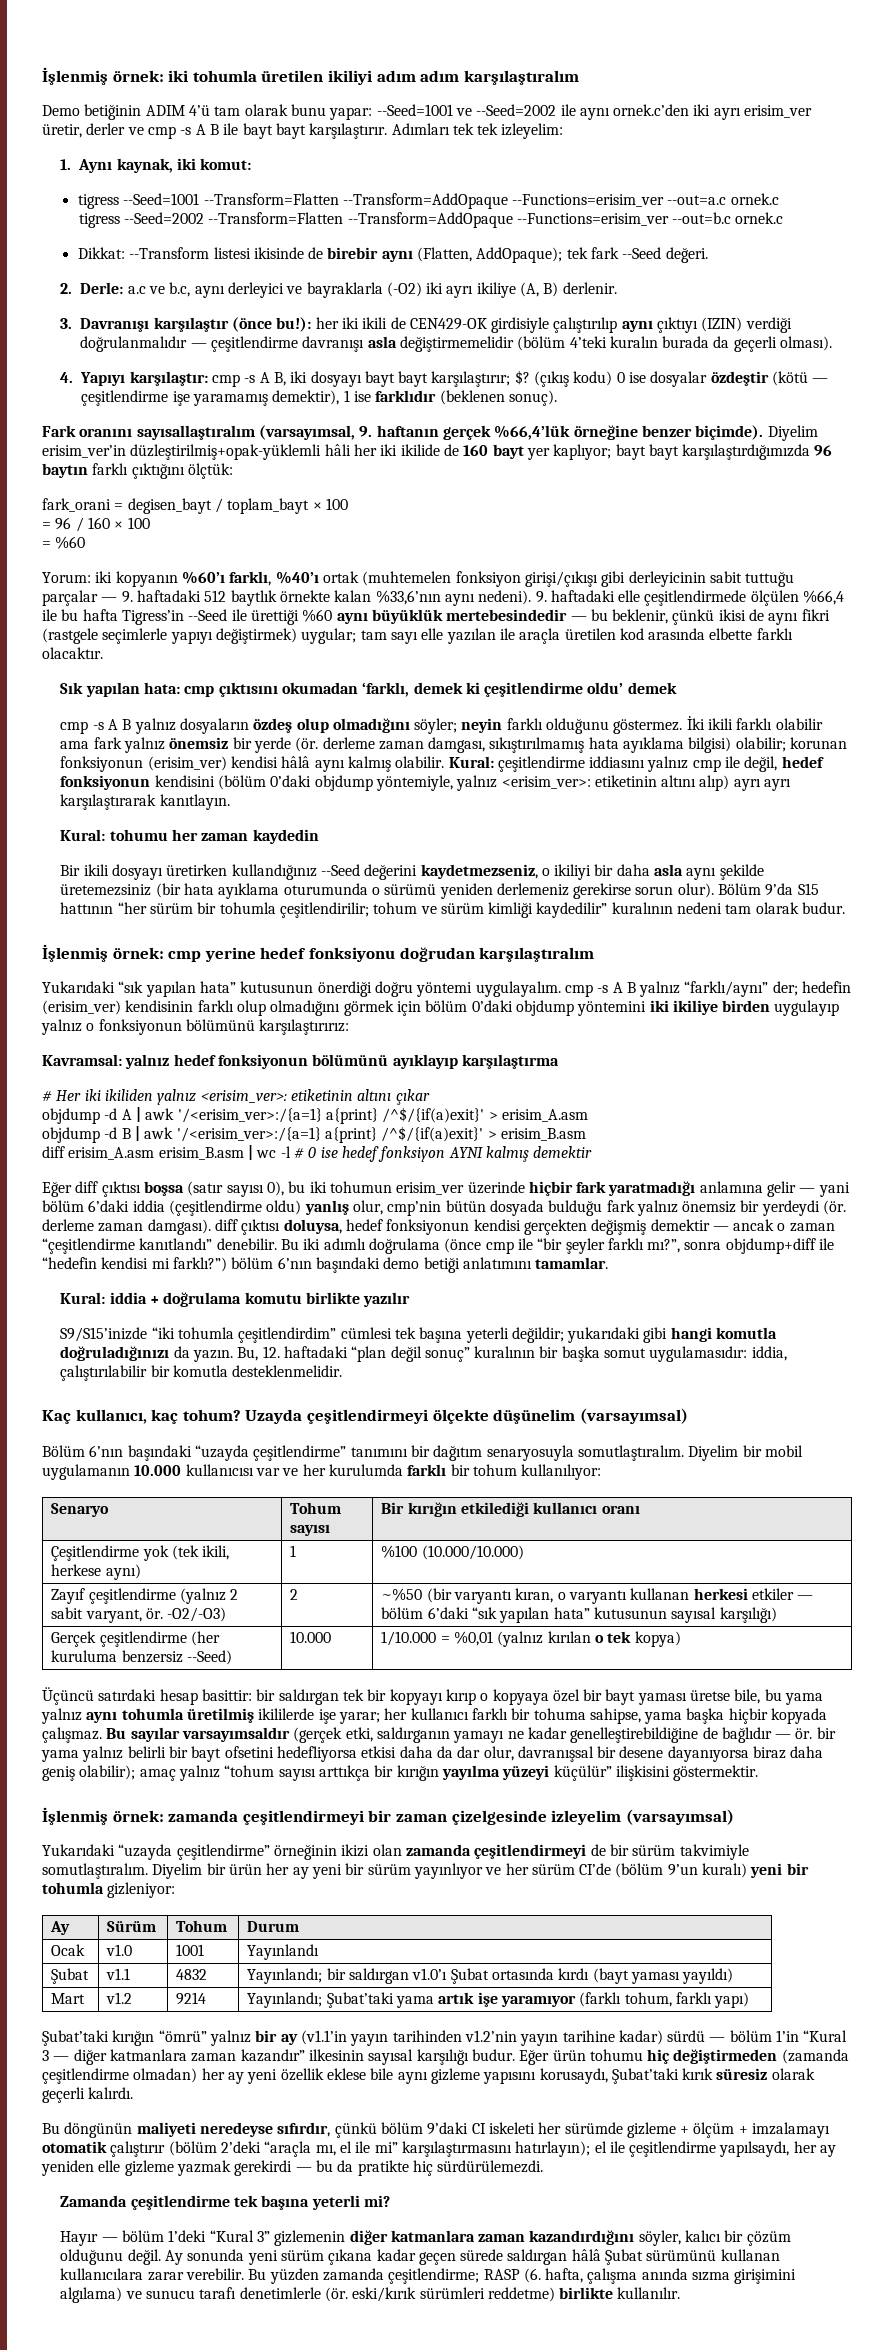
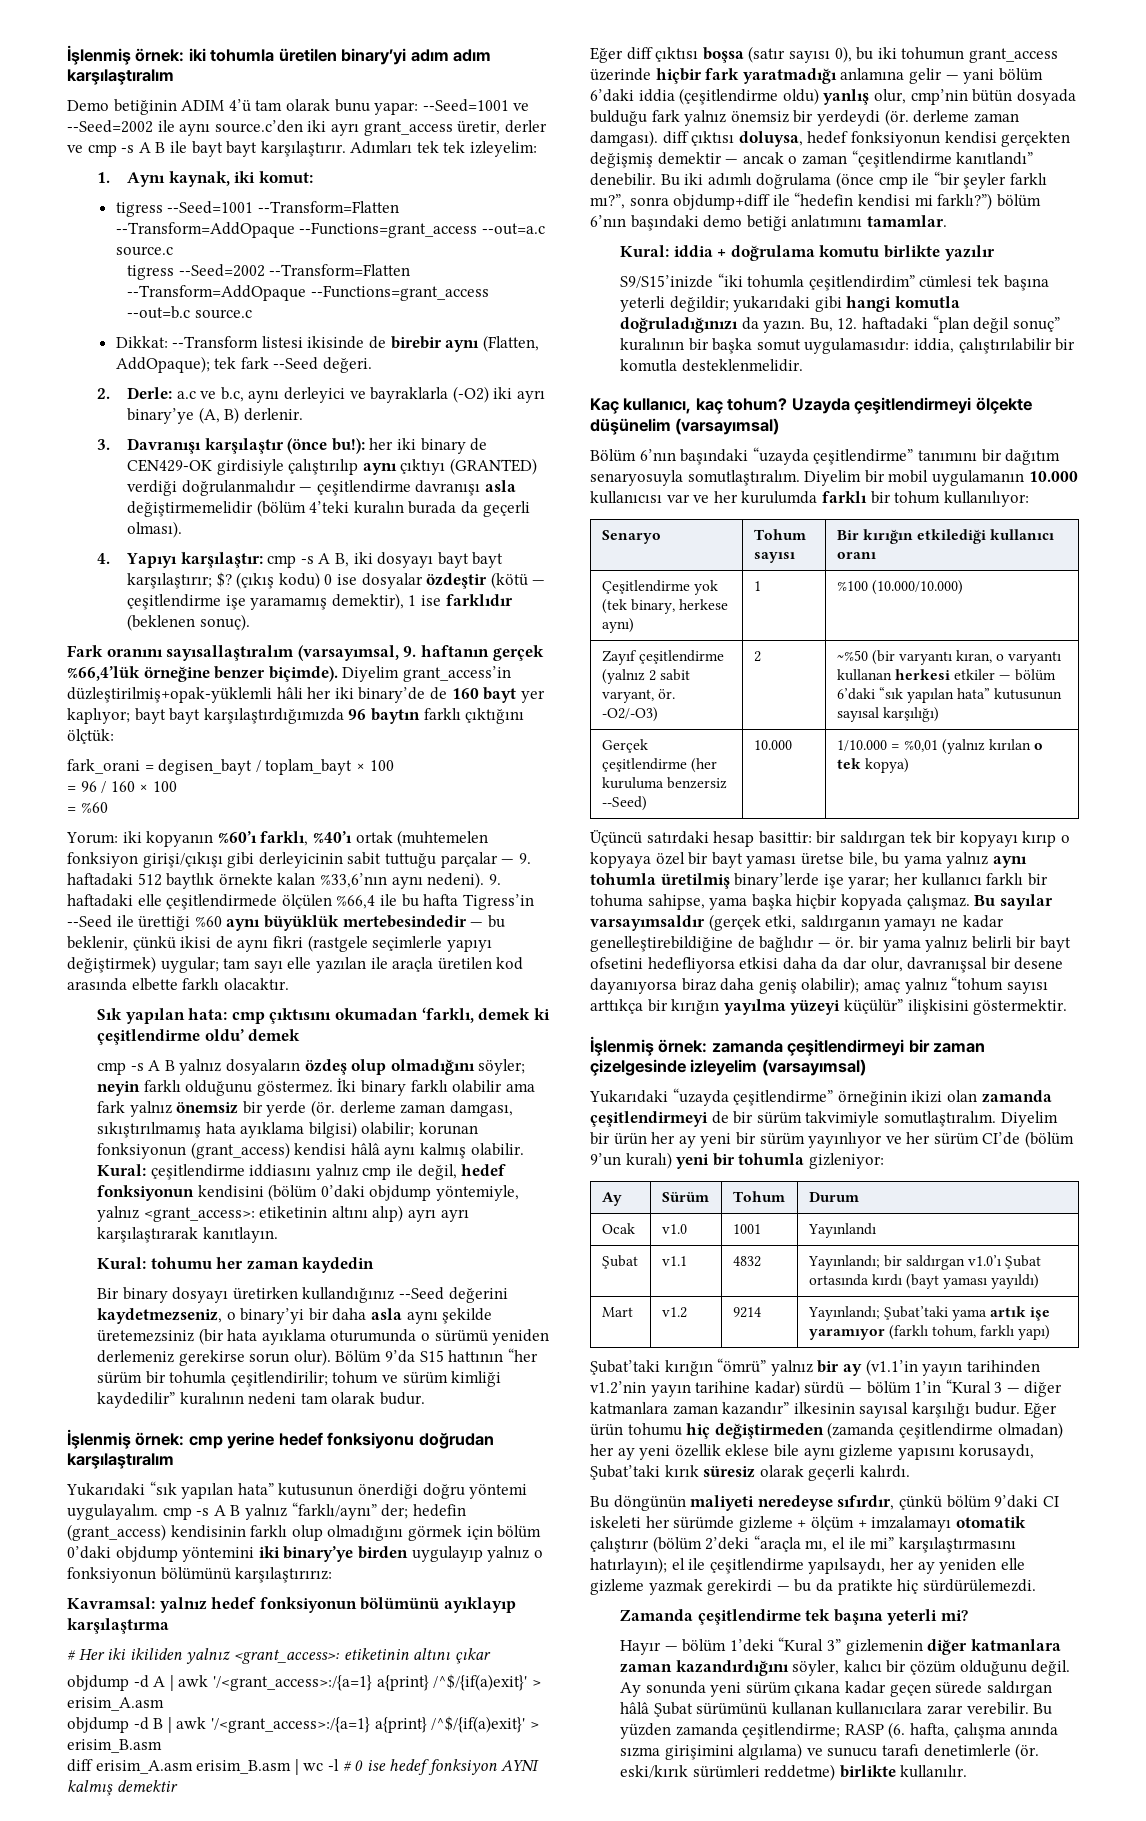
[327,70,372,85] ikiliyi -> [341,48,407,65] binary’yi
[613,104,813,120] ornek.c’den iki ayrı erisim_ver -> [214,120,453,136] source.c’den iki ayrı grant_access
[512,193,779,207] --Functions=erisim_ver --out=a.c ornek.c -> [299,222,545,238] [115,246,173,256] --Functions=grant_access --out=a.c source.c
[516,212,784,226] --Functions=erisim_ver --out=b.c ornek.c -> [310,285,489,301] [126,306,252,319] --Functions=grant_access --out=b.c source.c
[476,282,516,298] ikiliye -> [126,408,194,424] binary’ye
[362,317,388,329] ikili -> [420,438,466,454] binary
[701,317,743,332] (IZIN) -> [449,458,537,475] (GRANTED)
[42,445,126,458] erisim_ver’in -> [402,666,511,682] grant_access’in
[400,444,440,456] ikilide -> [358,687,426,703] binary’de
[708,718,734,730] ikili -> [360,1080,406,1096] binary
[147,756,227,771] (erisim_ver) -> [190,1142,290,1159] (grant_access)
[501,776,591,789] <erisim_ver>: -> [143,1207,255,1222] <grant_access>:
[83,864,109,876] ikili -> [122,1287,168,1303] binary
[554,864,592,880] ikiliyi -> [240,1308,305,1324] binary’yi
[42,1000,121,1015] (erisim_ver) -> [67,1524,166,1541] (grant_access)
[672,1000,718,1015] ikiliye -> [283,1546,354,1562] binary’ye
[200,1090,287,1103] <erisim_ver>: -> [233,1649,339,1664] <grant_access>:
[177,1108,322,1123] '/<erisim_ver>:/{a=1} -> [212,1675,372,1691] '/<grant_access>:/{a=1}
[176,1127,321,1142] '/<erisim_ver>:/{a=1} -> [210,1717,370,1733] '/<grant_access>:/{a=1}
[396,1182,465,1195] erisim_ver -> [968,48,1058,63] grant_access
[202,1545,230,1560] ikili, -> [630,599,675,614] binary,
[258,1708,315,1720] ikililerde -> [734,873,820,889] binary’lerde

